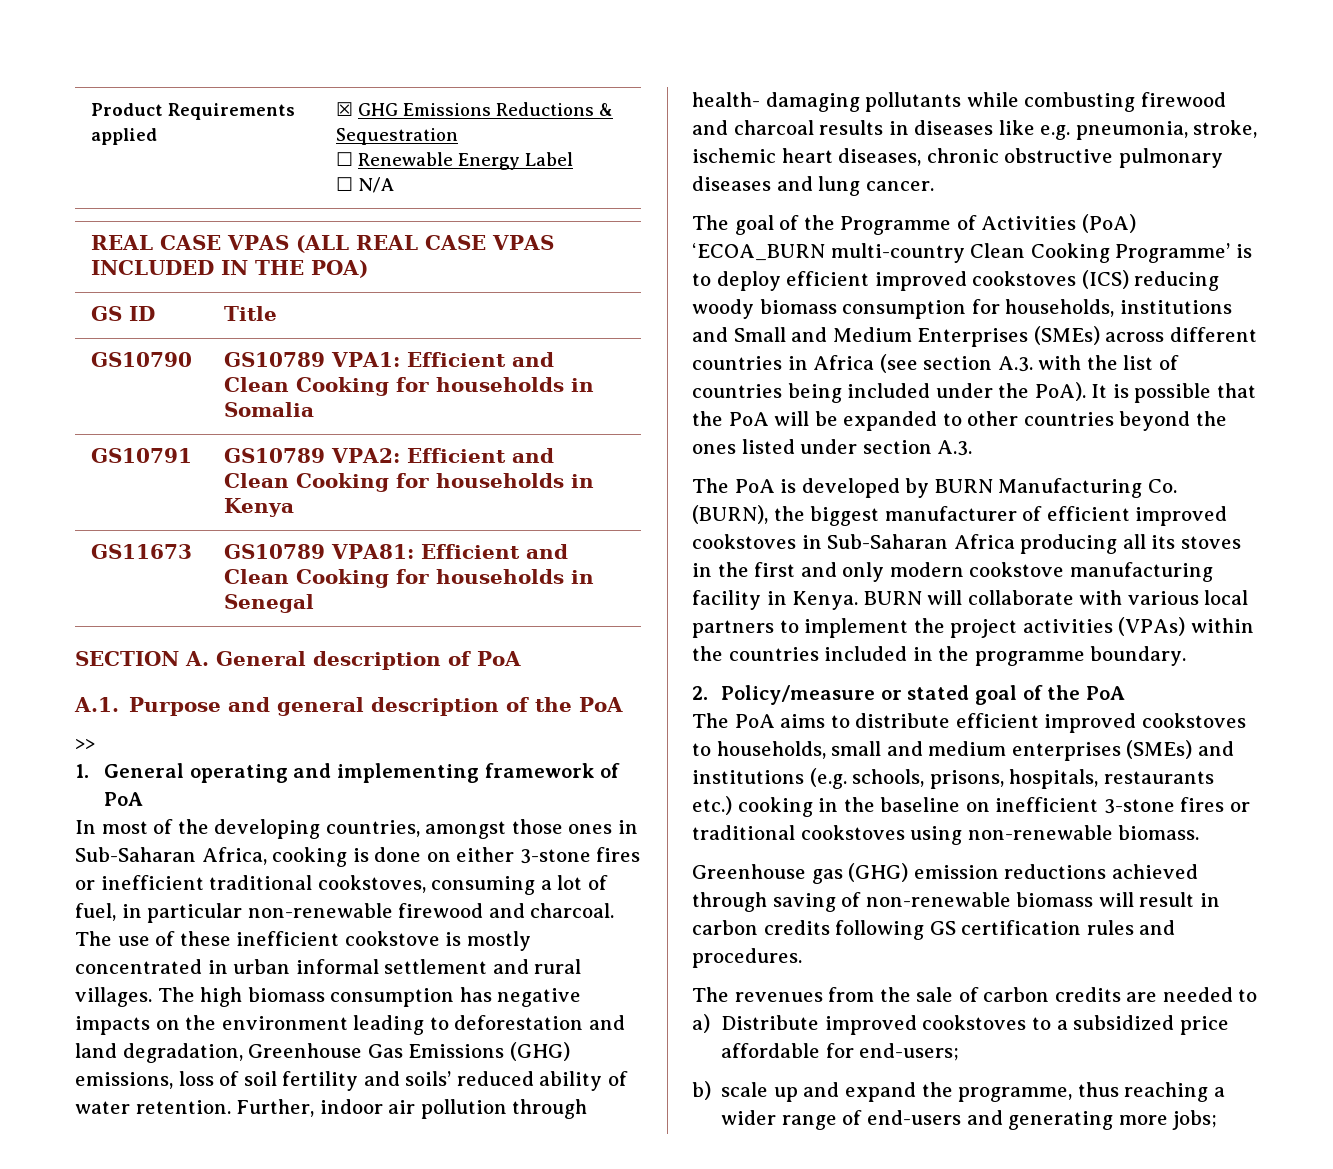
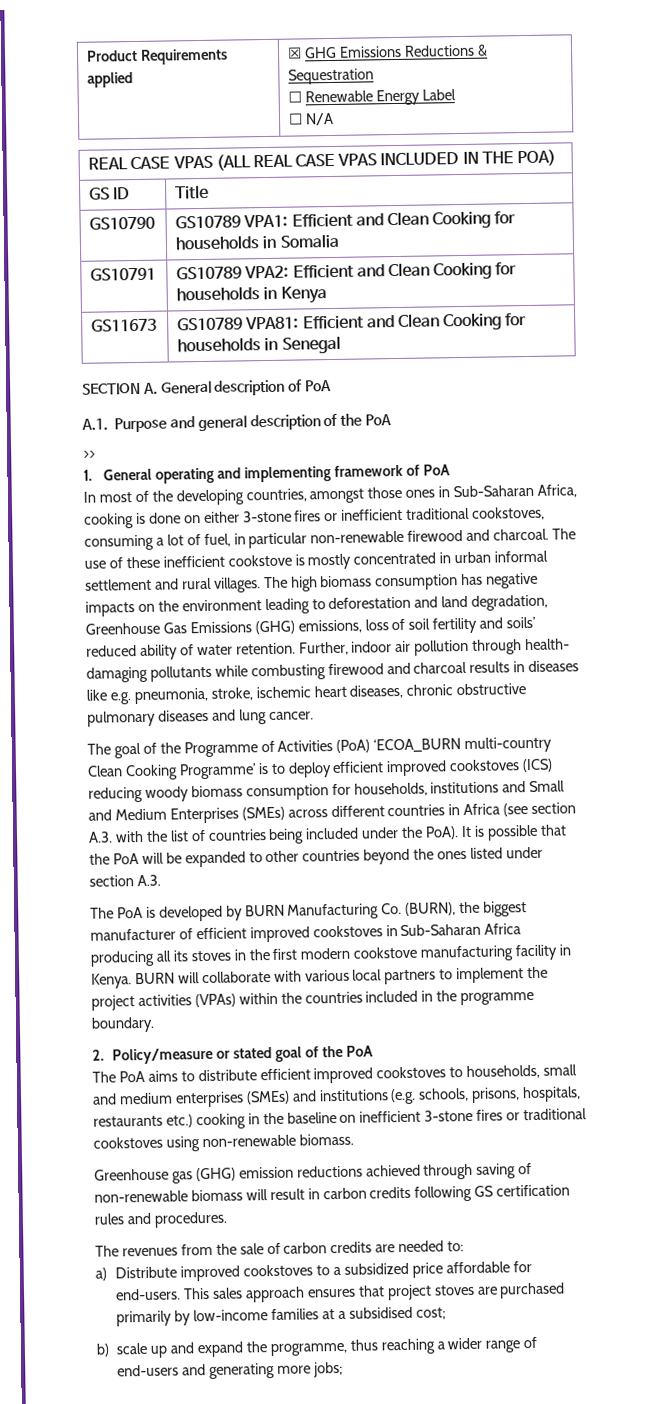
[800,562,885,582] and only -> (298, 954) none
[1238,989,1258,1002] to -> [447,1241,465,1252] to:
[859,1043,960,1061] end-users; -> [115,1282,566,1303] [116,1306,446,1327] end-users. This sales approach ensures that project stoves are purchased primarily by low-income families at a subsidised cost;

